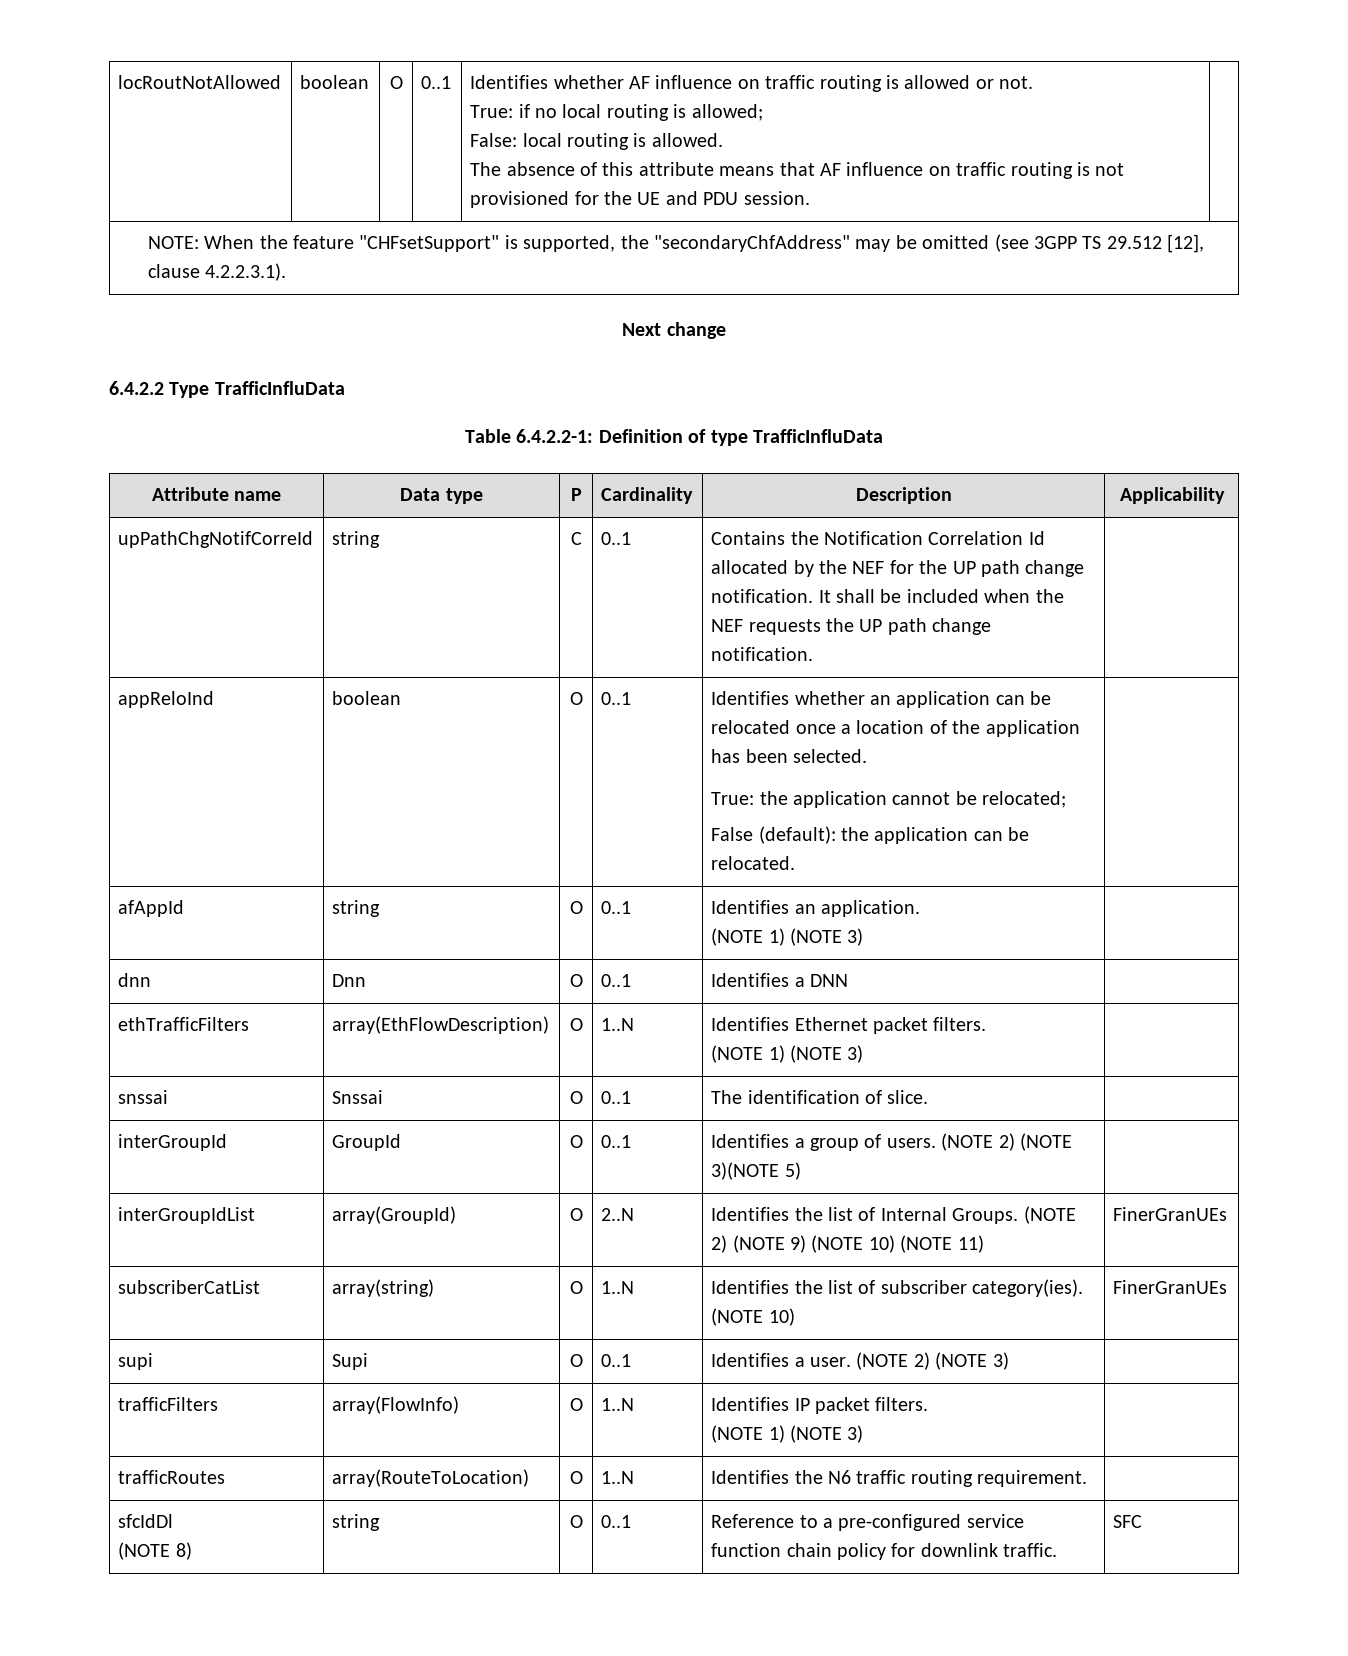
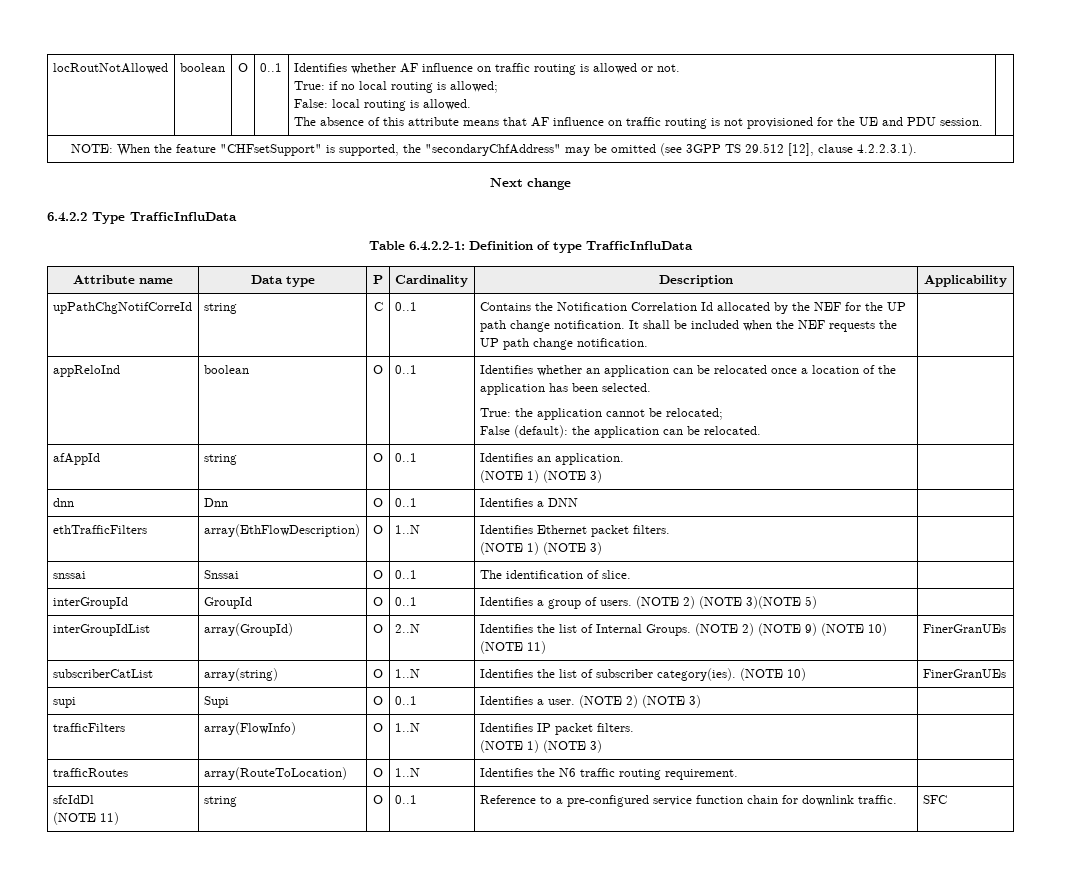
[175,1542,192,1560] 8) -> [99,812,119,825] 11)
[837,1543,887,1560] policy -> (778, 799) none

